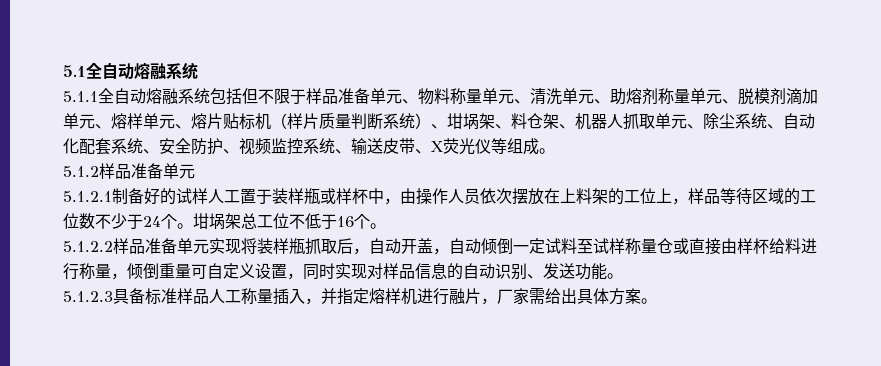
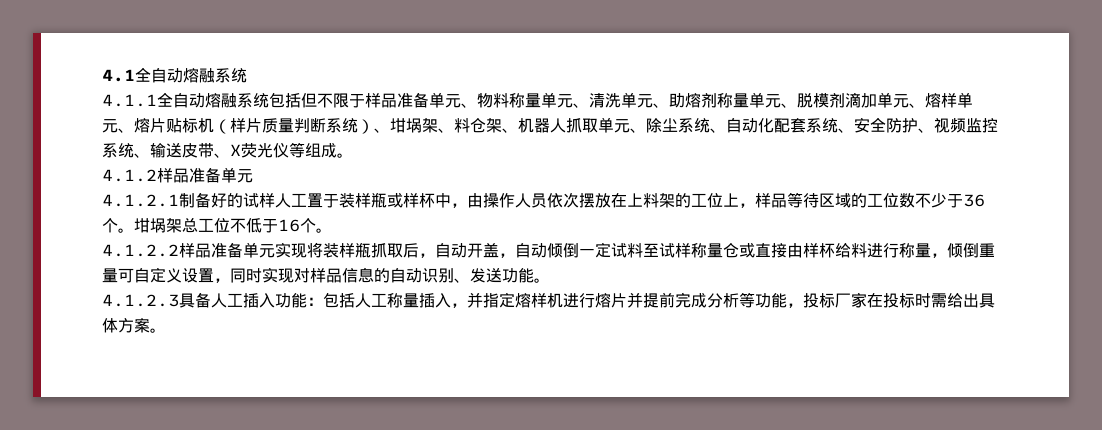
[63,65,86,77] 5.1 -> [102,69,135,82] 4.1
[63,91,98,102] 5.1.1 -> [102,94,157,107] 4.1.1
[63,166,99,177] 5.1.2 -> [102,169,157,182] 4.1.2
[63,191,112,202] 5.1.2.1 -> [102,194,179,207] 4.1.2.1
[143,216,161,227] 24 -> [963,194,985,207] 36
[63,241,113,252] 5.1.2.2 -> [102,244,179,257] 4.1.2.2
[63,288,209,305] 5.1.2.3具备标准样品 -> [102,292,355,308] 4.1.2.3具备人工插入功能：包括
[449,288,529,305] 融片，厂家 -> [595,292,931,308] 熔片并提前完成分析等功能，投标厂家在投标时

